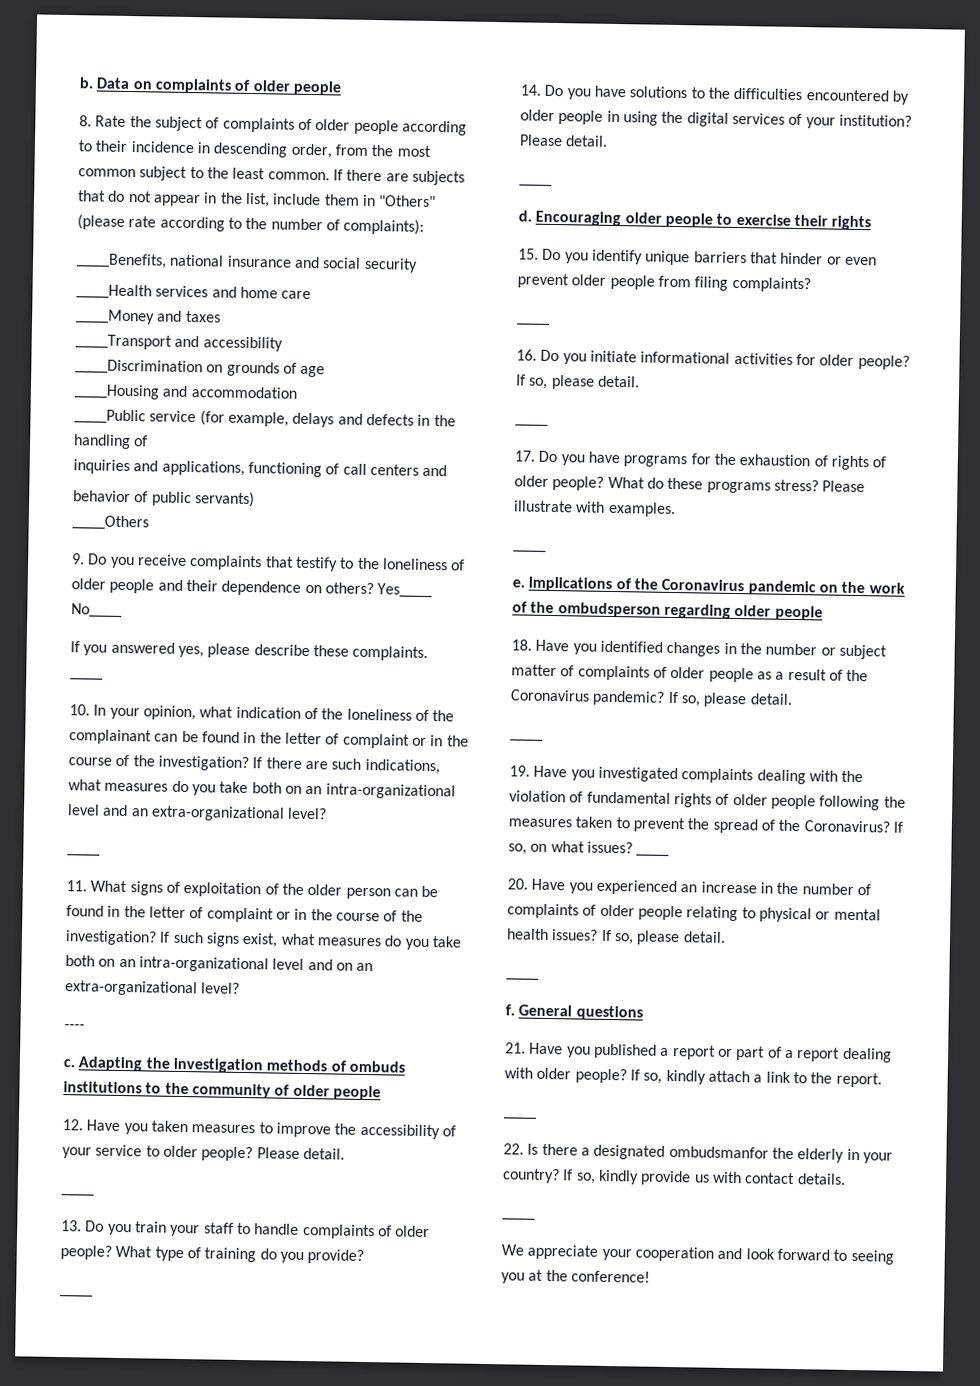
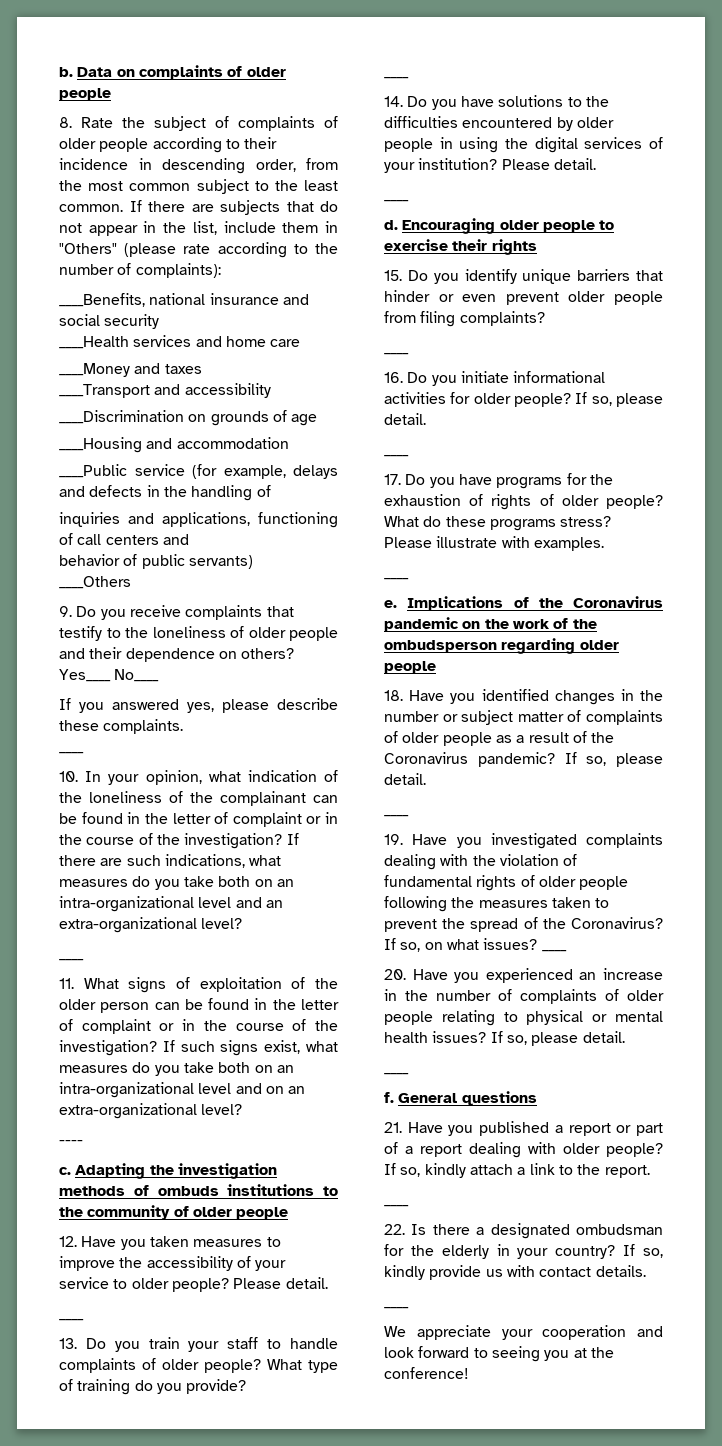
[668,1145,769,1159] ombudsmanfor -> [576,1224,663,1235] [384,1244,404,1256] ombudsman for

